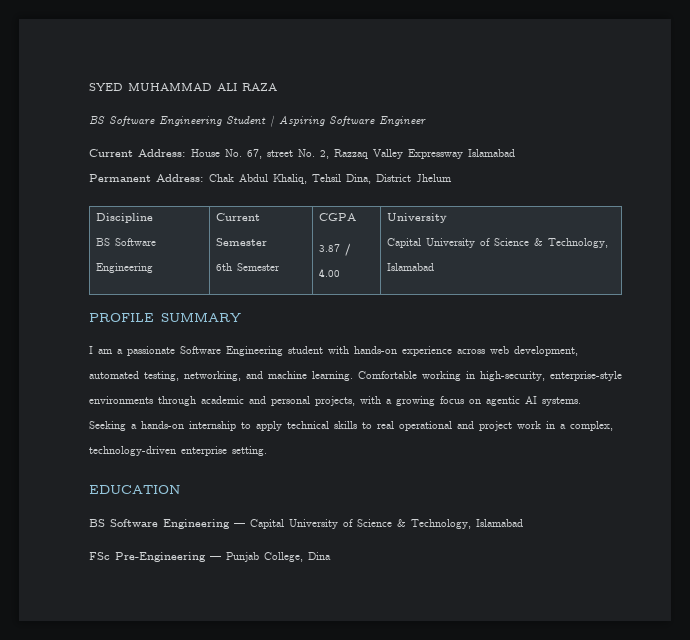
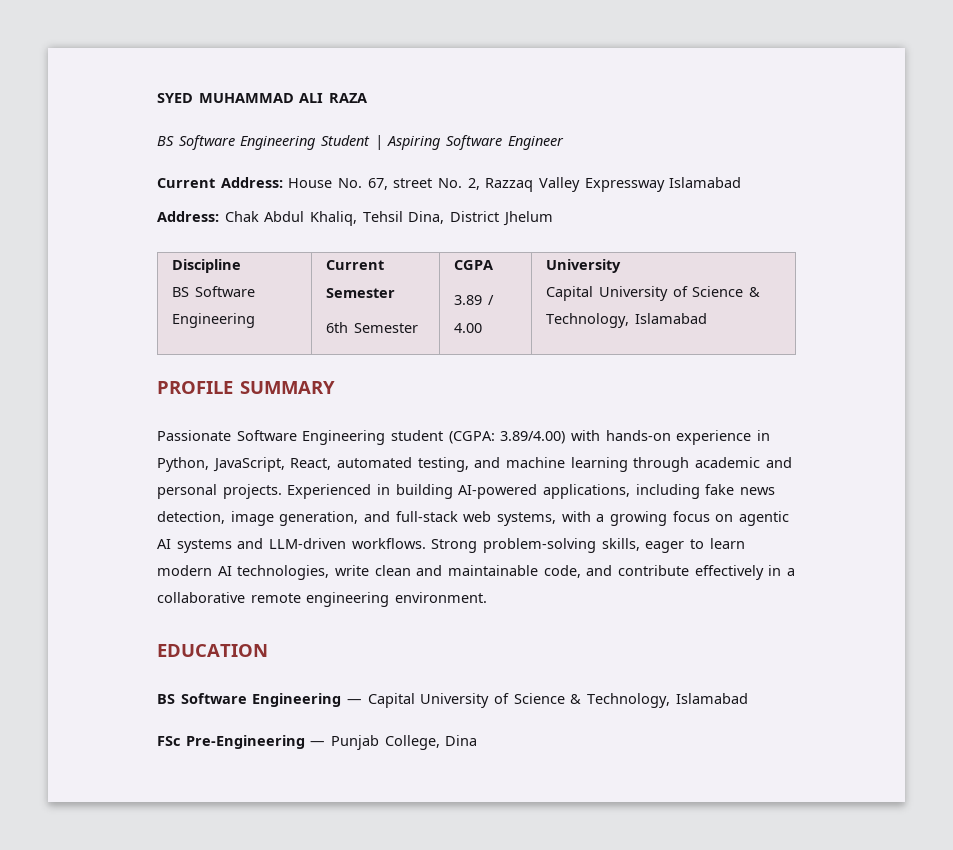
[89,174,151,183] Permanent -> (742, 182) none
[318,244,340,252] 3.87 -> [454,295,483,305] 3.89
[89,346,175,356] I am a passionate -> [157,430,231,441] Passionate
(323, 350) none -> [448,431,566,444] (CGPA: 3.89/4.00)
[457,346,578,356] across web development, -> [757,430,771,441] [157,457,332,472] in Python, JavaScript, React,
[184,371,241,381] networking, -> (469, 464) none
[312,371,622,381] [89,396,355,406] learning. Comfortable working in high-security, enterprise-style environments through academic and personal projects, -> [570,457,792,472] [157,484,776,499] [157,511,557,526] learning through academic and personal projects. Experienced in building AI-powered applications, including fake news detection, image generation, and full-stack web systems,
[542,397,581,406] [89,421,613,431] [89,446,267,456] systems. Seeking a hands-on internship to apply technical skills to real operational and project work in a complex, technology-driven enterprise setting. -> [176,538,745,553] [157,565,796,580] [157,592,488,607] systems and LLM-driven workflows. Strong problem-solving skills, eager to learn modern AI technologies, write clean and maintainable code, and contribute effectively in a collaborative remote engineering environment.

